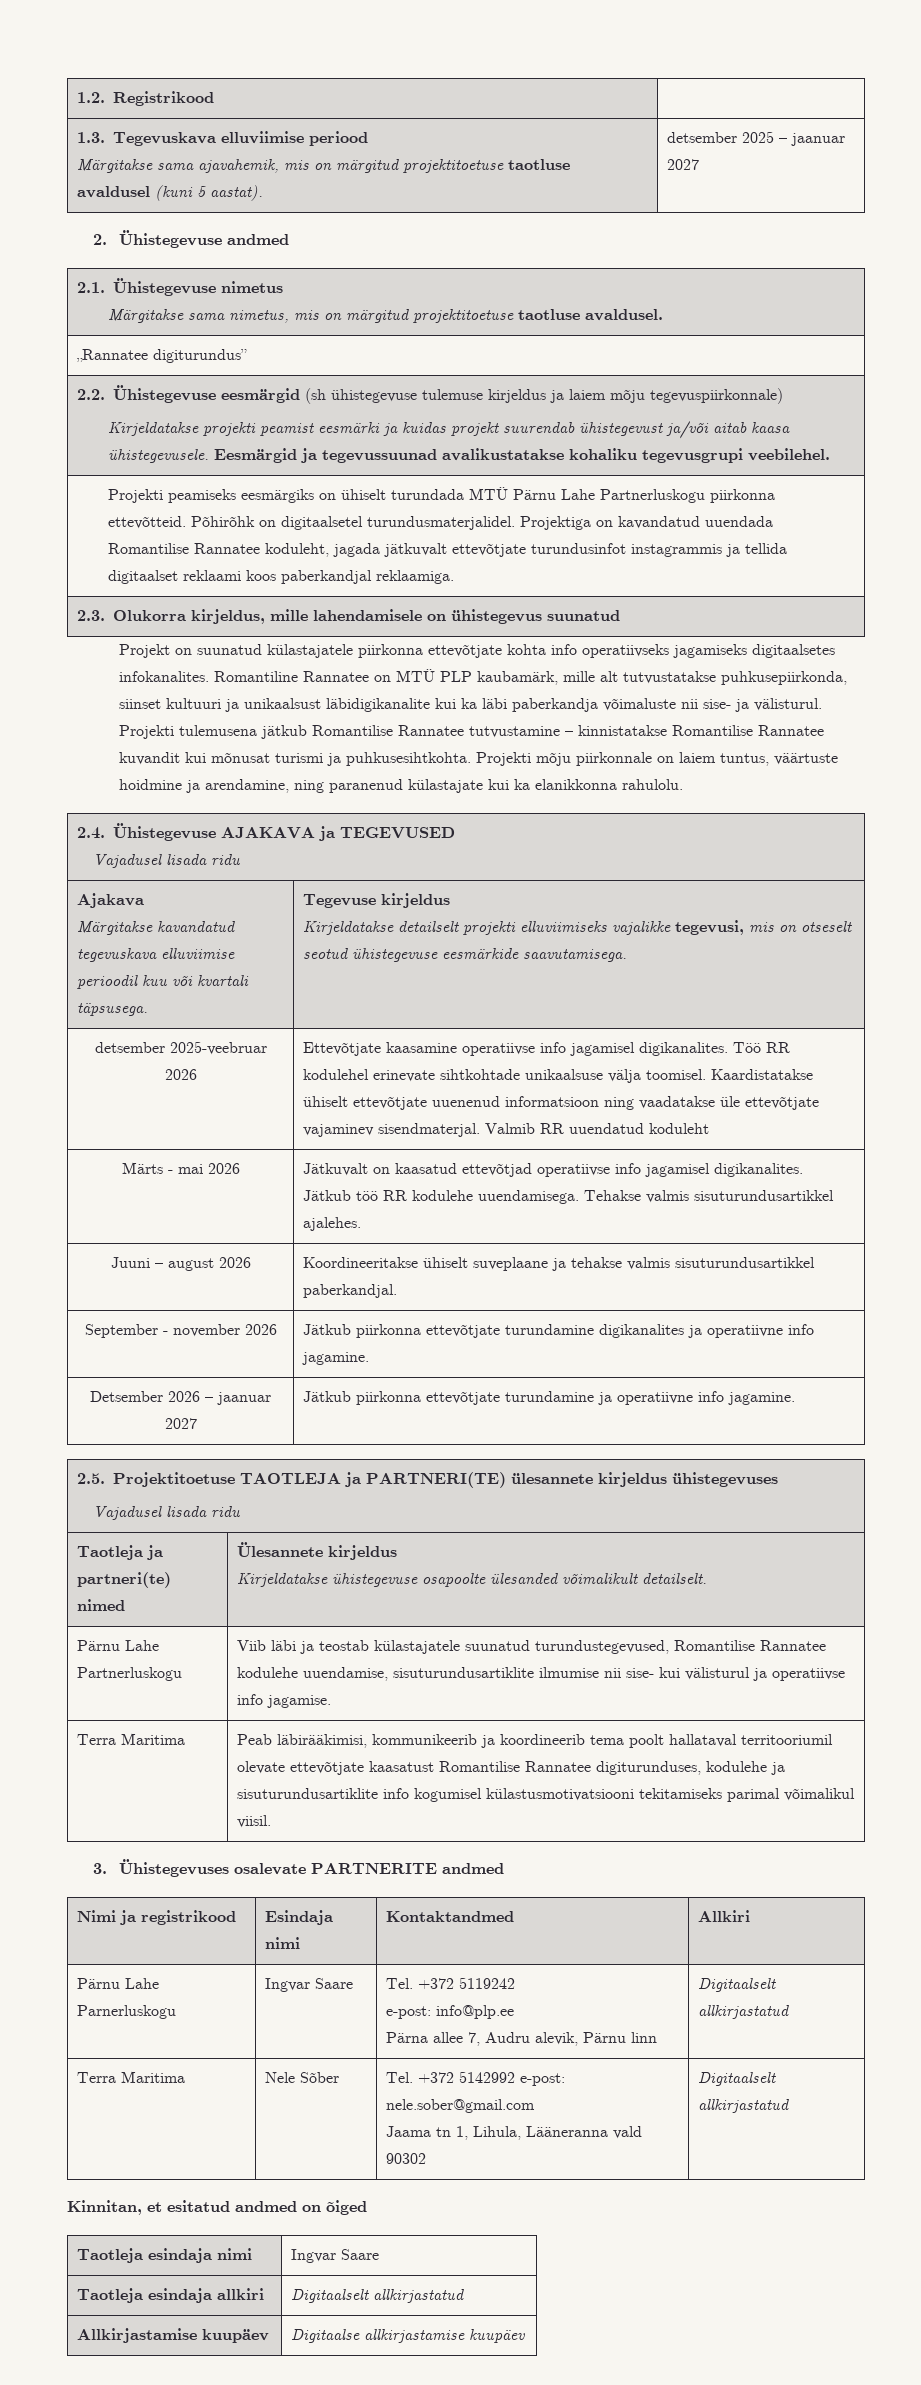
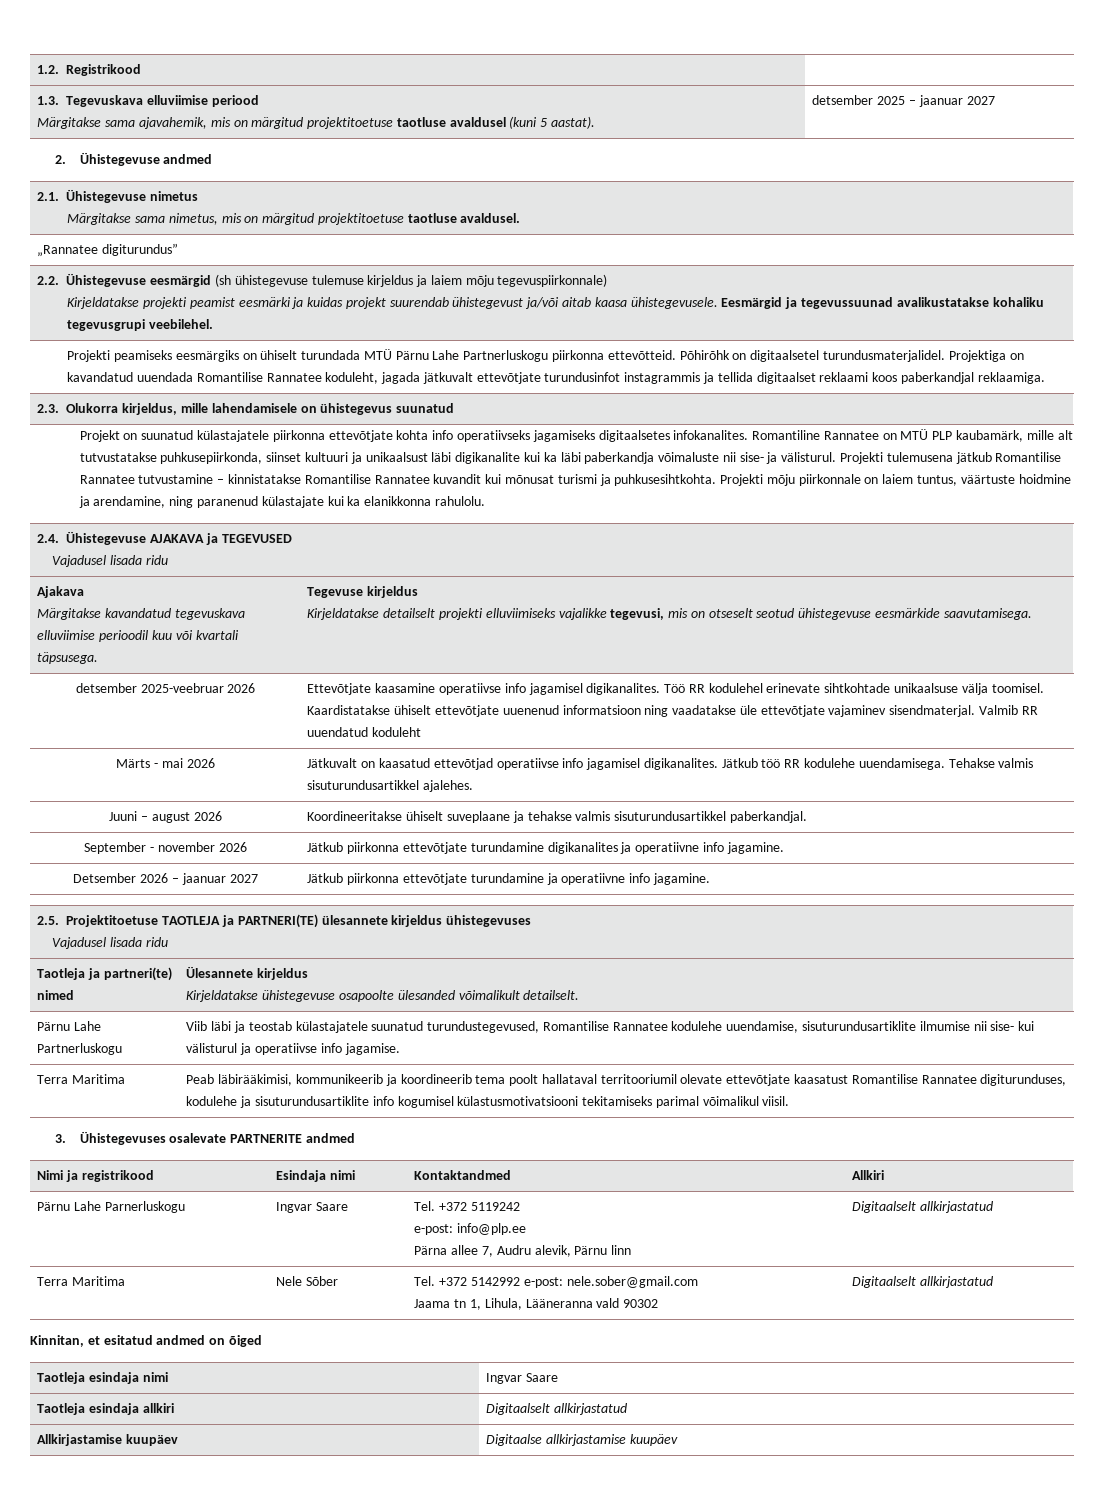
[325,698,430,712] läbidigikanalite -> [431,452,521,464] läbi digikanalite

